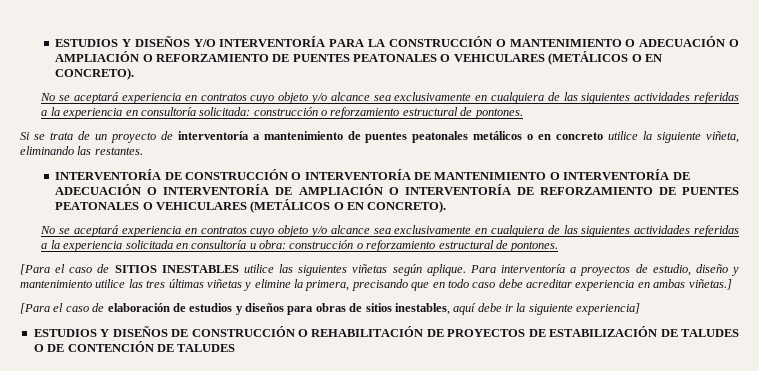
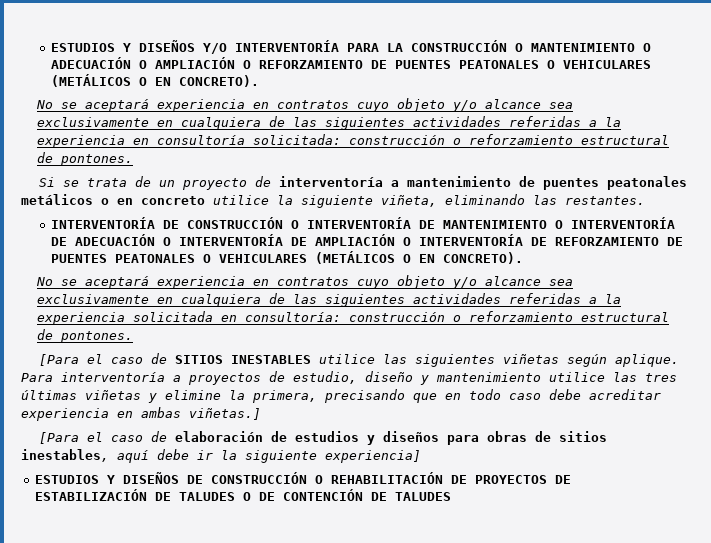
[191,240,287,249] consultoría u obra: -> [245,312,342,322] consultoría:

